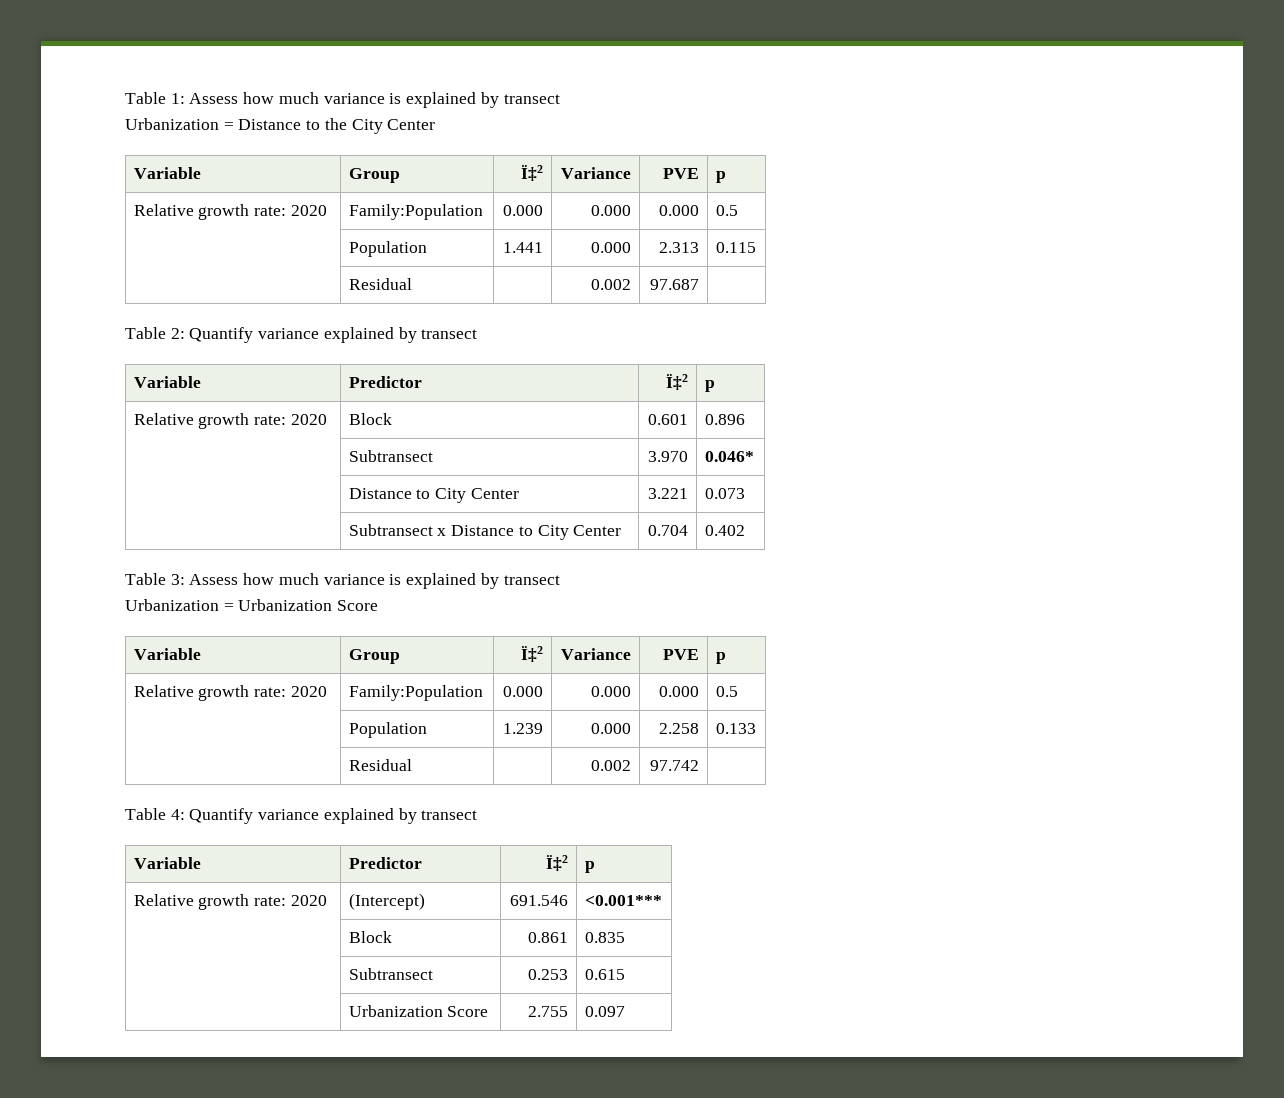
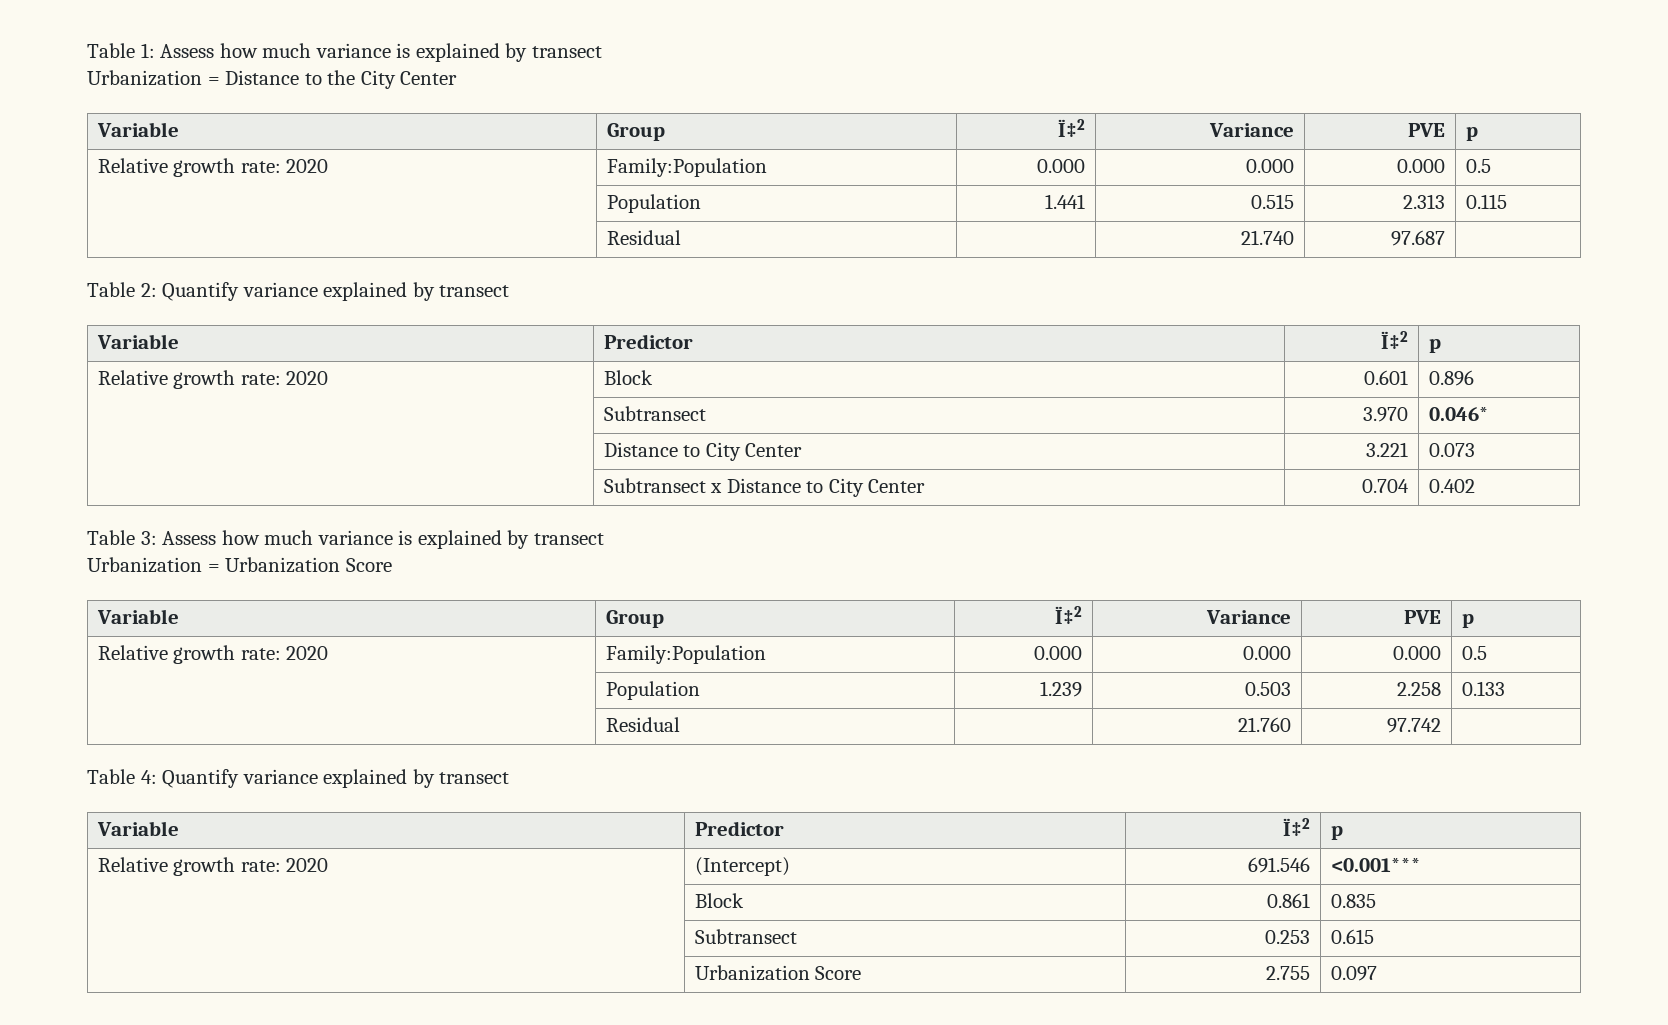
[591,242,632,253] 0.000 -> [1251,194,1295,209] 0.515
[591,279,632,290] 0.002 -> [1241,230,1295,245] 21.740
[591,723,632,734] 0.000 -> [1245,682,1292,696] 0.503
[591,760,632,771] 0.002 -> [1238,717,1292,732] 21.760

